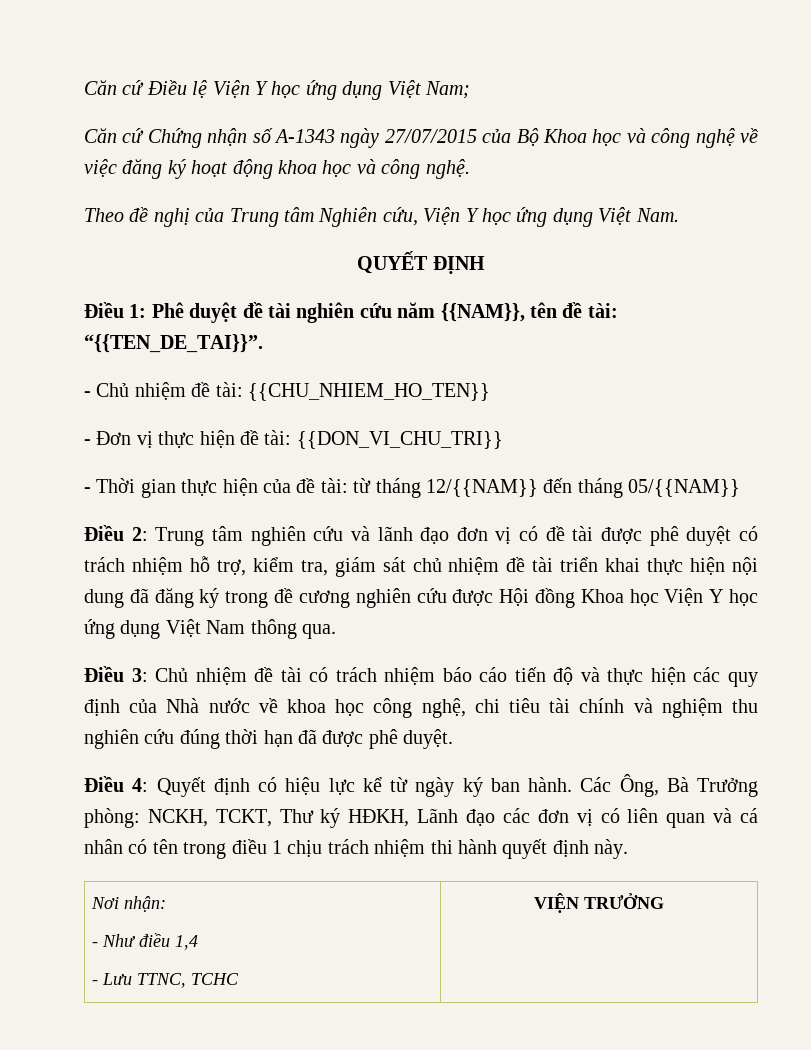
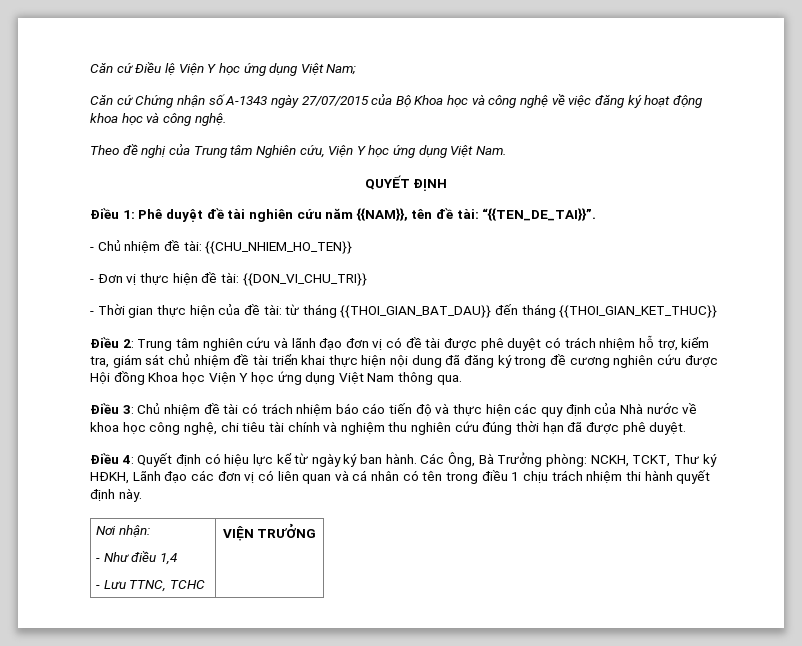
[425,479,538,497] 12/{{NAM}} -> [340,305,492,318] {{THOI_GIAN_BAT_DAU}}
[628,479,741,497] 05/{{NAM}} -> [559,305,718,318] {{THOI_GIAN_KET_THUC}}

